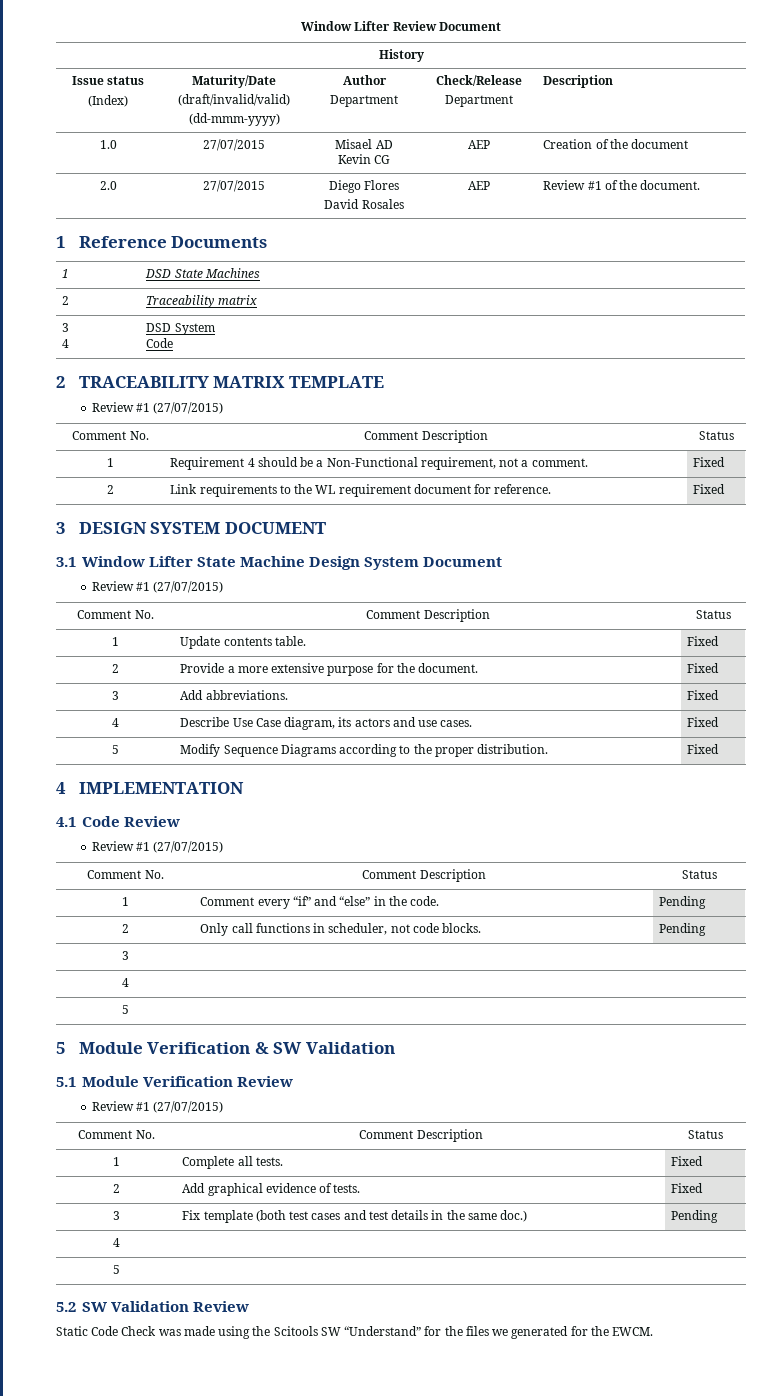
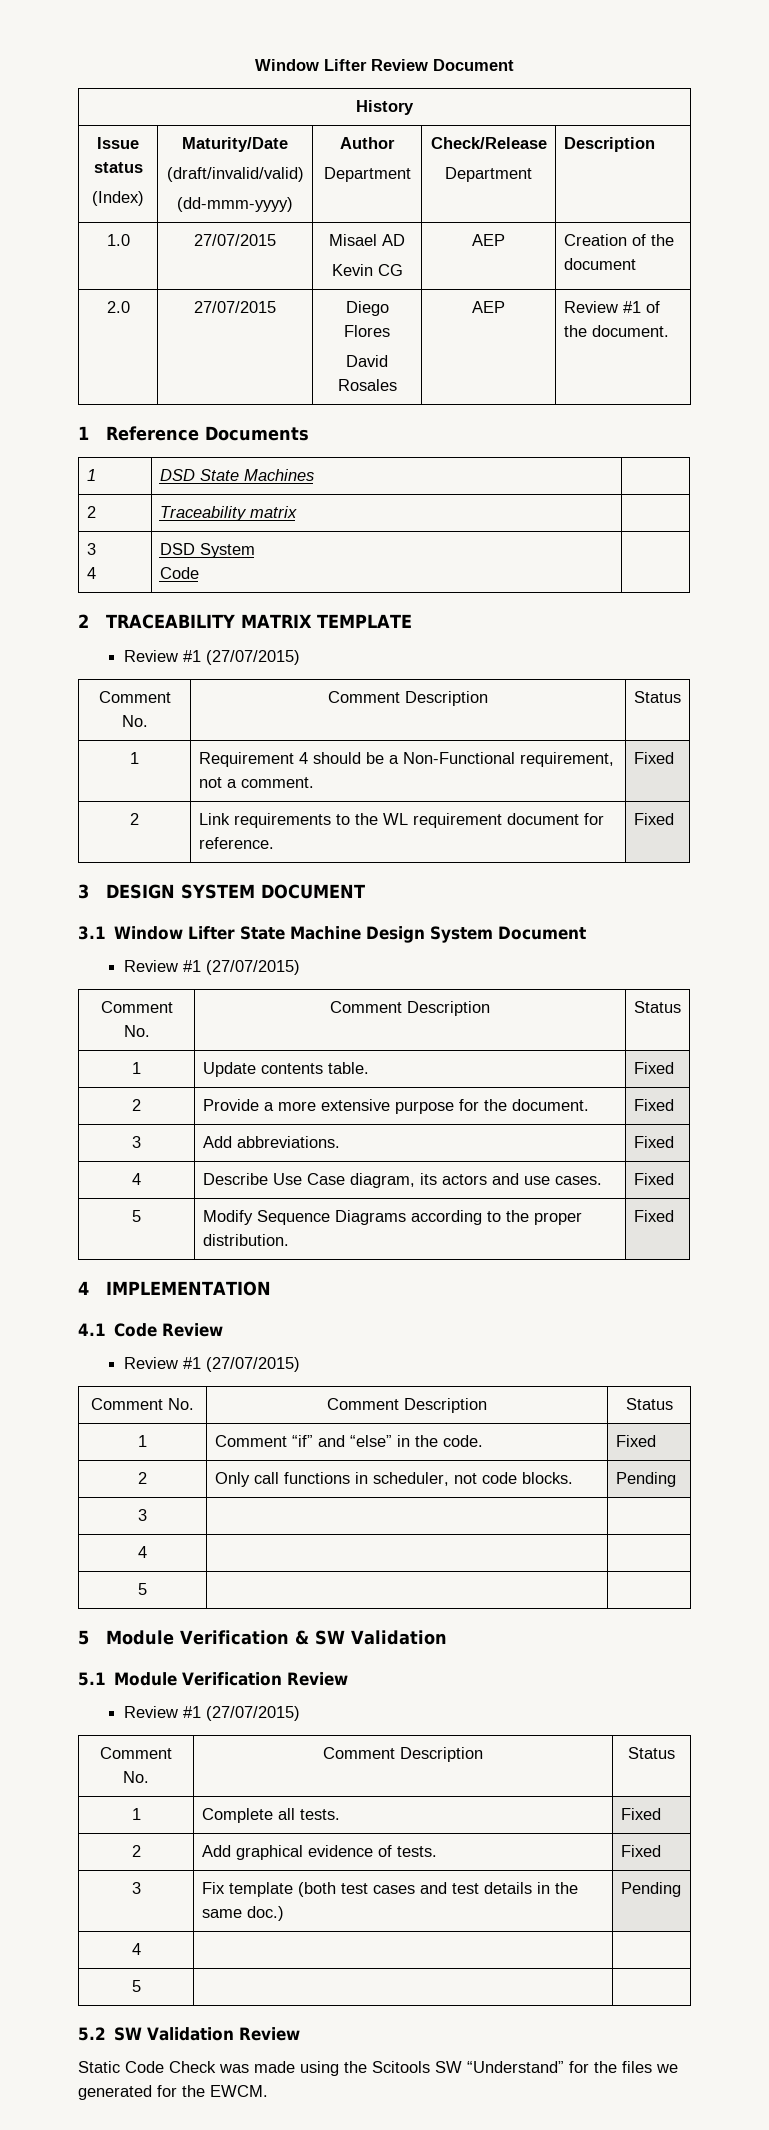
[257,899,290,909] every -> (287, 1441) none
[659,896,707,909] Pending -> [615,1435,656,1447] Fixed

